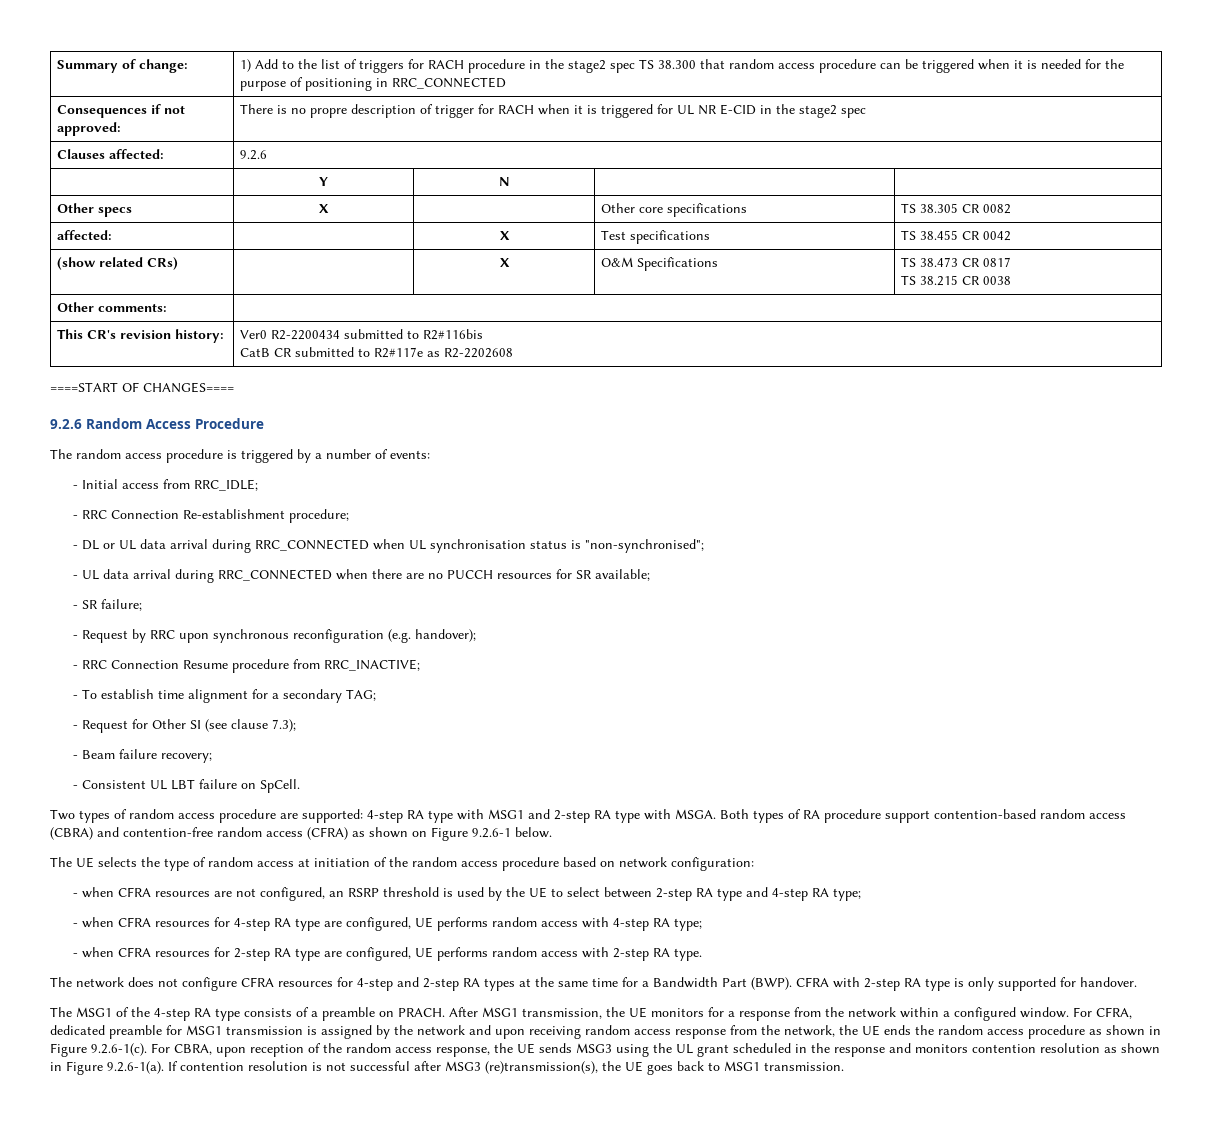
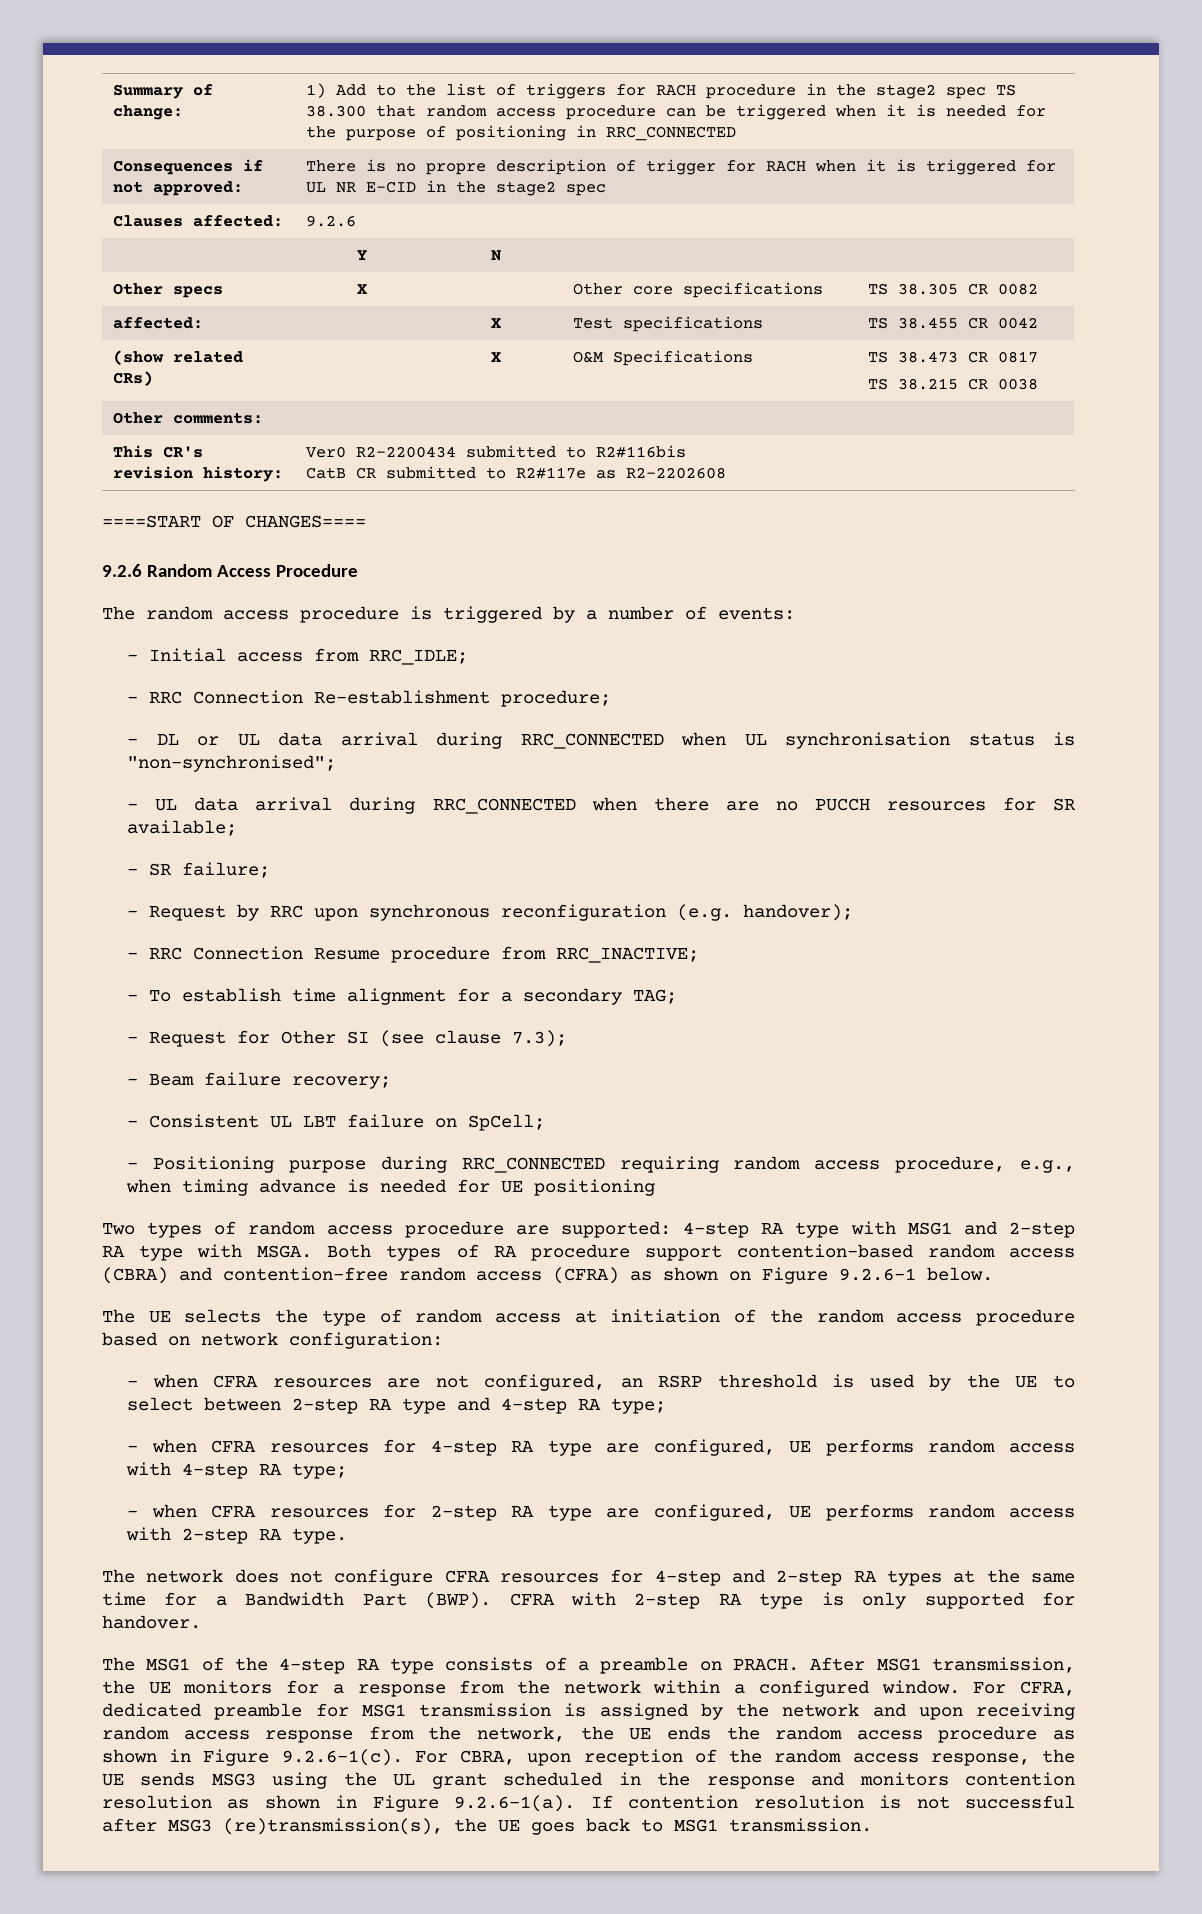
[259,779,300,793] SpCell. -> [468,1114,546,1131] [127,1156,1075,1173] [126,1179,656,1196] SpCell; // - Positioning purpose during RRC_CONNECTED requiring random access procedure, e.g., when timing advance is needed for UE positioning

